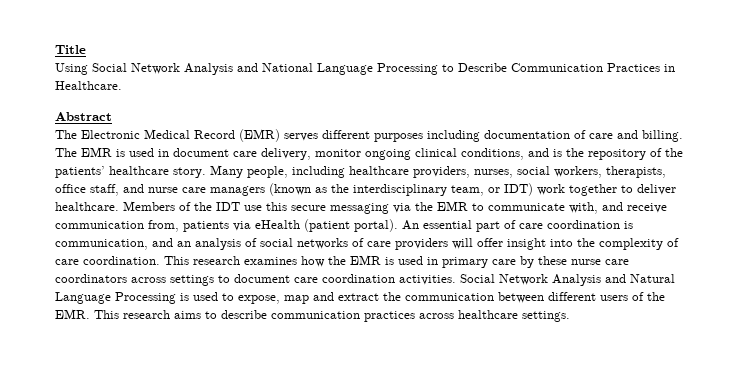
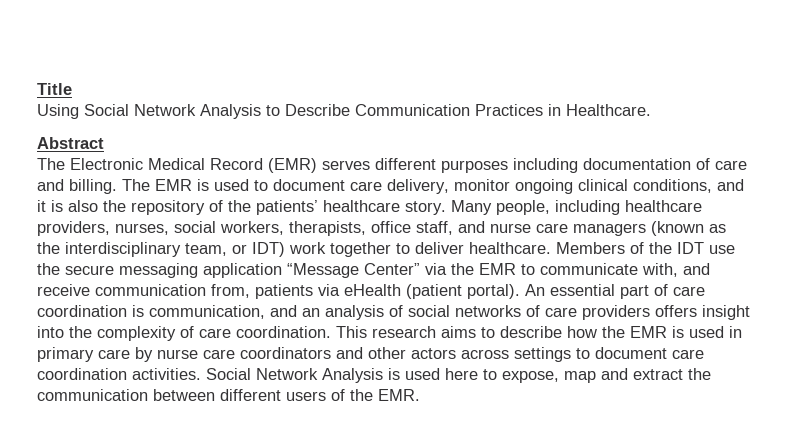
[237,63,438,75] and National Language Processing -> (261, 111) none
[158,149,169,157] in -> [254,180,268,191] to
[553,149,562,157] is -> [37,200,98,212] it is also
[266,202,287,211] this -> [37,263,60,275] the
(389, 208) none -> [203,263,420,278] application “Message Center”
[452,238,503,249] will offer -> [655,305,697,317] offers
[244,257,297,265] examines -> [441,326,562,338] aims to describe
[538,256,567,265] these -> (153, 354) none
(127, 278) none -> [336,347,456,359] and other actors
[605,274,675,283] [55,292,218,304] and Natural Language Processing is used -> [388,368,478,380] is used here
[94,310,570,322] This research aims to describe communication practices across healthcare settings. -> (420, 395) none

